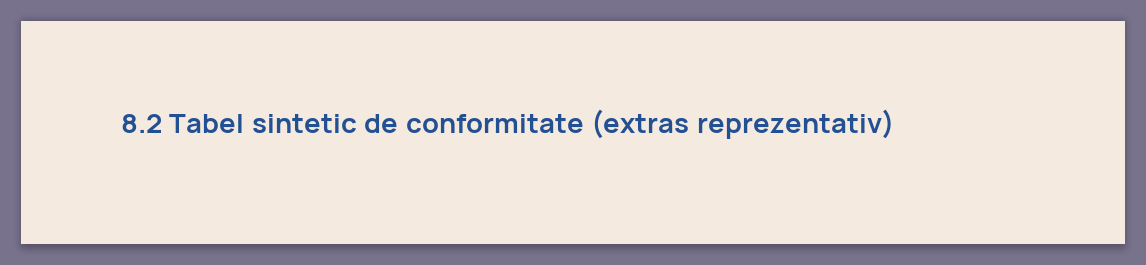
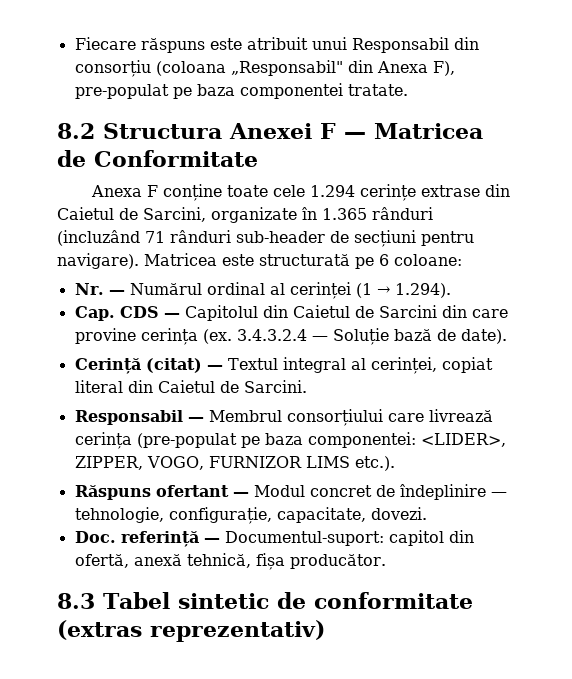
[121,114,162,133] 8.2 -> [74,37,479,53] [74,60,455,77] [74,83,408,99] [57,123,483,139] [57,150,258,167] [90,184,510,201] [57,207,433,223] [57,230,474,247] [57,253,462,269] [74,282,451,299] [74,305,508,321] [74,328,507,345] [74,357,493,374] [74,380,307,393] [74,409,493,426] [74,432,506,449] [74,456,395,471] [74,484,507,500] [74,507,427,524] [74,530,474,547] [74,553,386,570] [57,593,95,609] Fiecare răspuns este atribuit unui Responsabil din consorțiu (coloana „Responsabil" din Anexa F), pre-populat pe baza componentei tratate. // 8.2 Structura Anexei F — Matricea de Conformitate // Anexa F conține toate cele 1.294 cerințe extrase din Caietul de Sarcini, organizate în 1.365 rânduri (incluzând 71 rânduri sub-header de secțiuni pentru navigare). Matricea este structurată pe 6 coloane: // Nr. — Numărul ordinal al cerinței (1 → 1.294). // Cap. CDS — Capitolul din Caietul de Sarcini din care provine cerința (ex. 3.4.3.2.4 — Soluție bază de date). // Cerință (citat) — Textul integral al cerinței, copiat literal din Caietul de Sarcini. // Responsabil — Membrul consorțiului care livrează cerința (pre-populat pe baza componentei: <LIDER>, ZIPPER, VOGO, FURNIZOR LIMS etc.). // Răspuns ofertant — Modul concret de îndeplinire — tehnologie, configurație, capacitate, dovezi. // Doc. referință — Documentul-suport: capitol din ofertă, anexă tehnică, fișa producător. // 8.3

